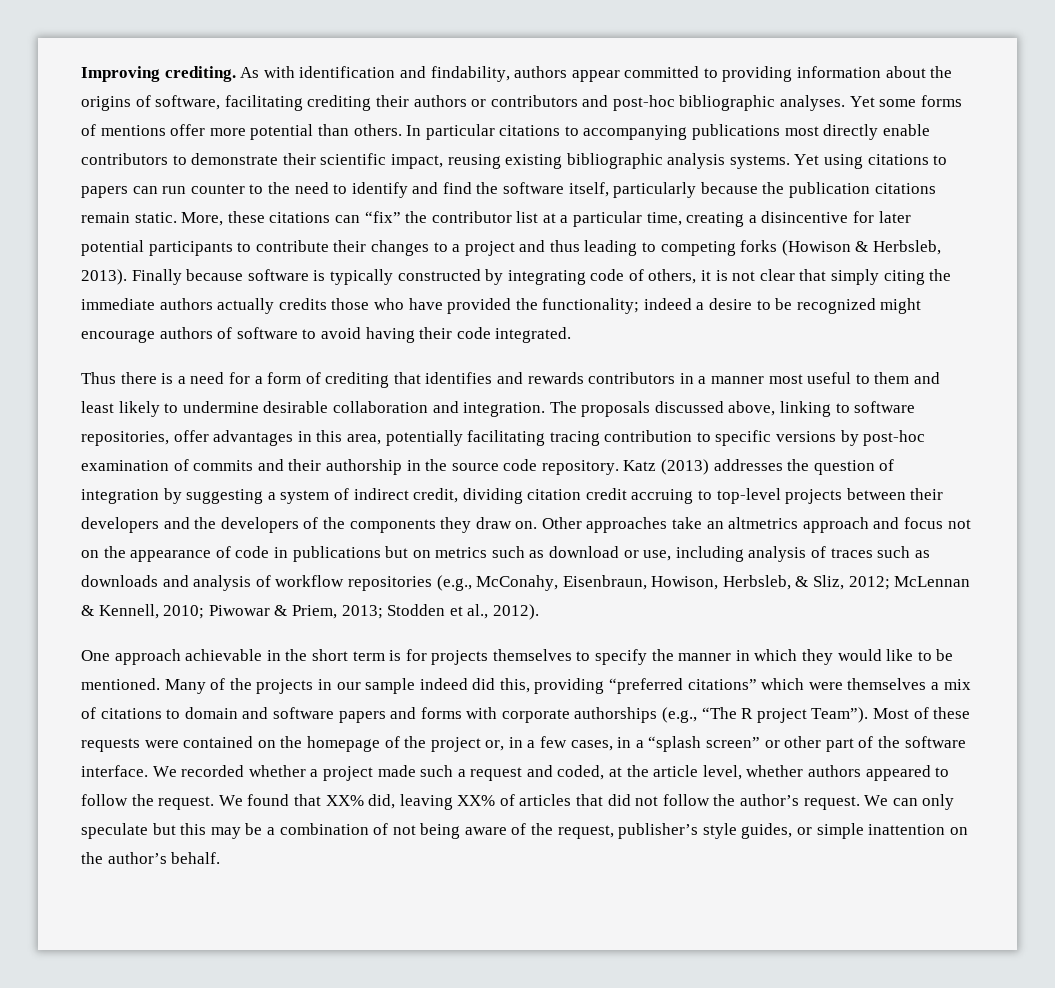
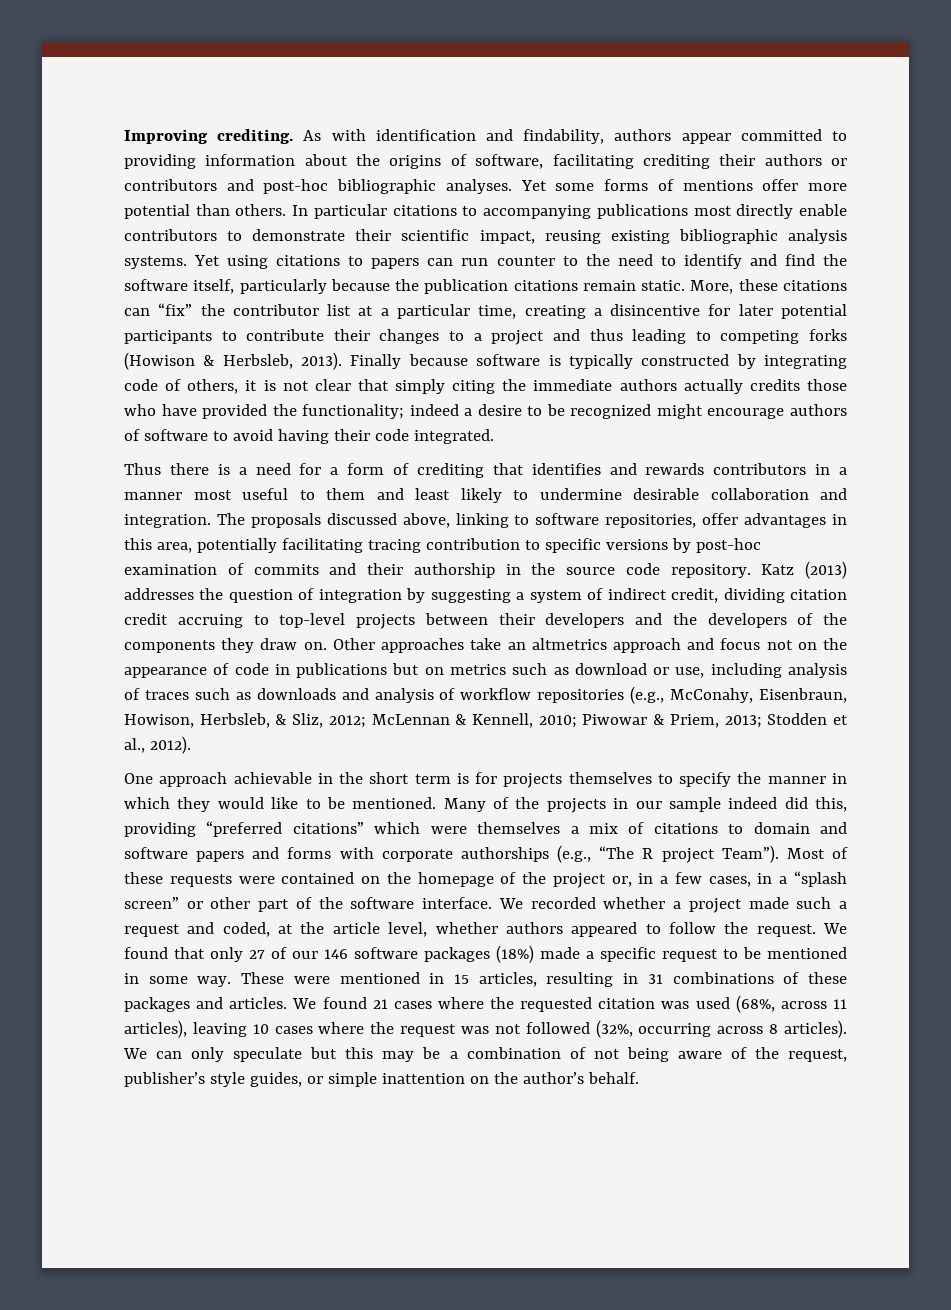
[325,794,860,810] XX% did, leaving XX% of articles that did not follow the author’s request. -> [210,945,847,963] [124,972,847,987] [124,995,847,1013] [124,1020,848,1038] only 27 of our 146 software packages (18%) made a specific request to be mentioned in some way. These were mentioned in 15 articles, resulting in 31 combinations of these packages and articles. We found 21 cases where the requested citation was used (68%, across 11 articles), leaving 10 cases where the request was not followed (32%, occurring across 8 articles).

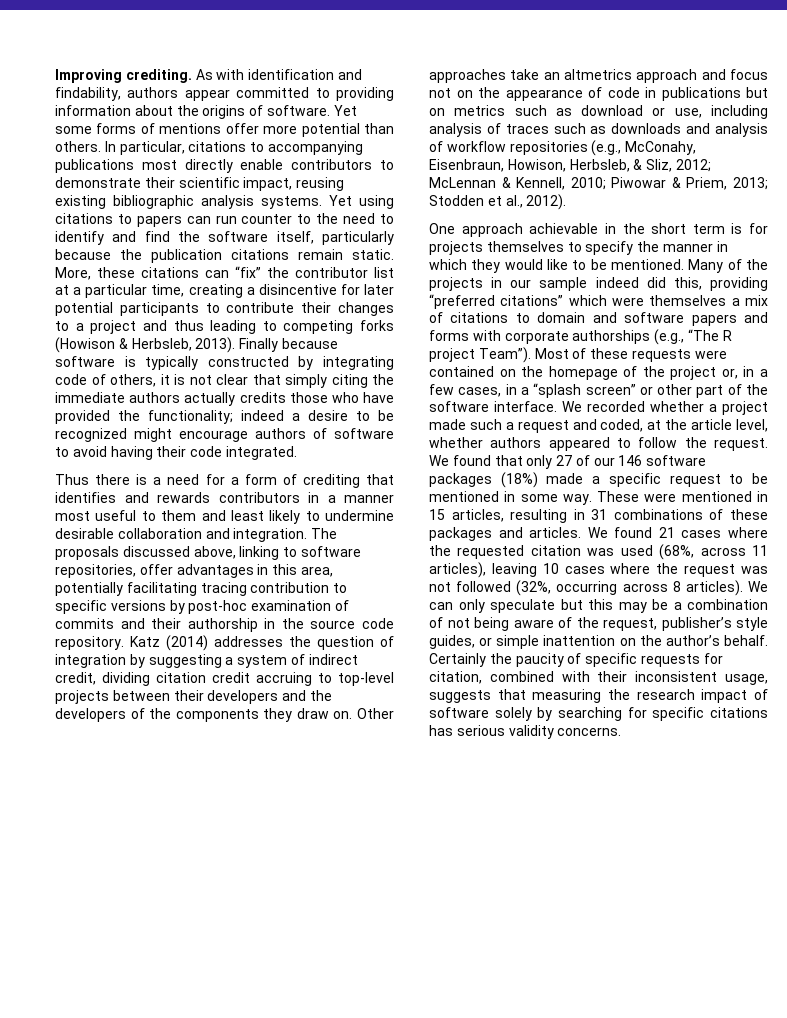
[475,154,848,169] [124,179,512,194] software, facilitating crediting their authors or contributors and post-hoc bibliographic analyses. -> [266,105,330,116] software.
[313,204,387,219] particular -> [119,141,185,155] particular,
[805,561,847,579] (2013) -> [166,635,208,651] (2014)
(639, 1078) none -> [429,653,723,667] [429,671,768,685] [429,689,768,703] [429,707,768,721] [429,725,622,739] Certainly the paucity of specific requests for citation, combined with their inconsistent usage, suggests that measuring the research impact of software solely by searching for specific citations has serious validity concerns.

